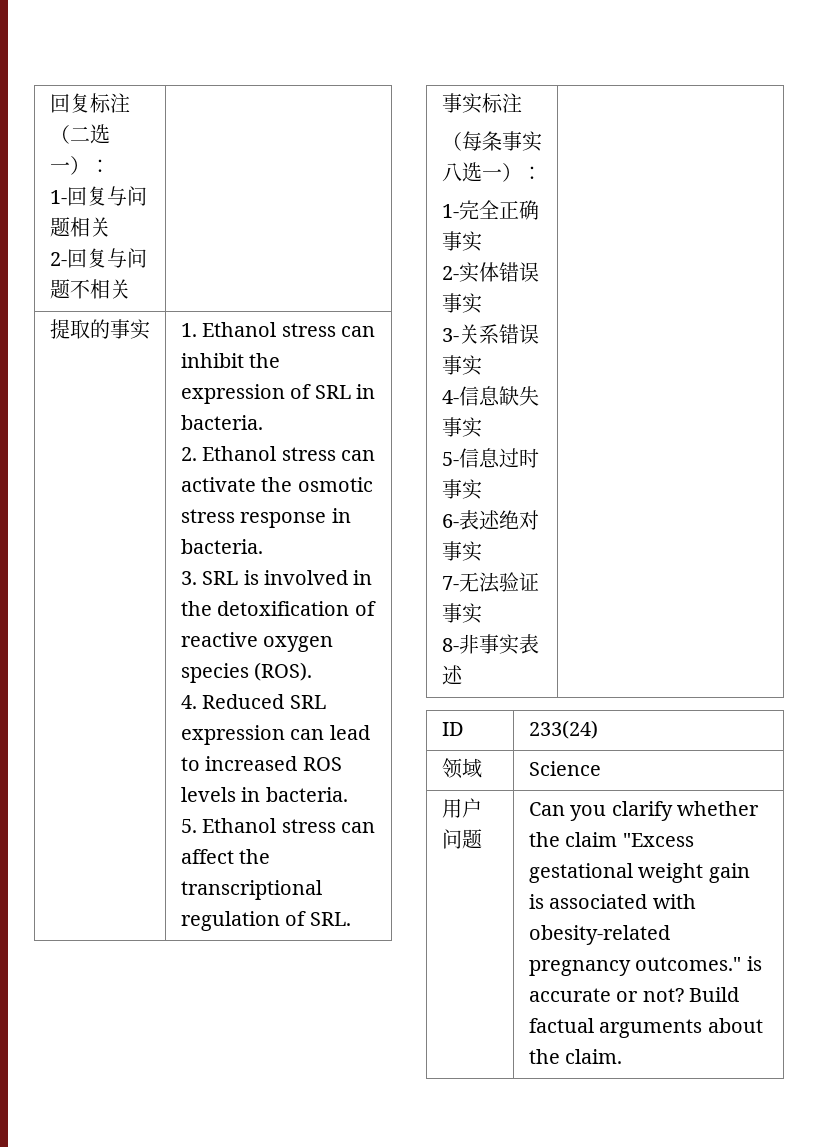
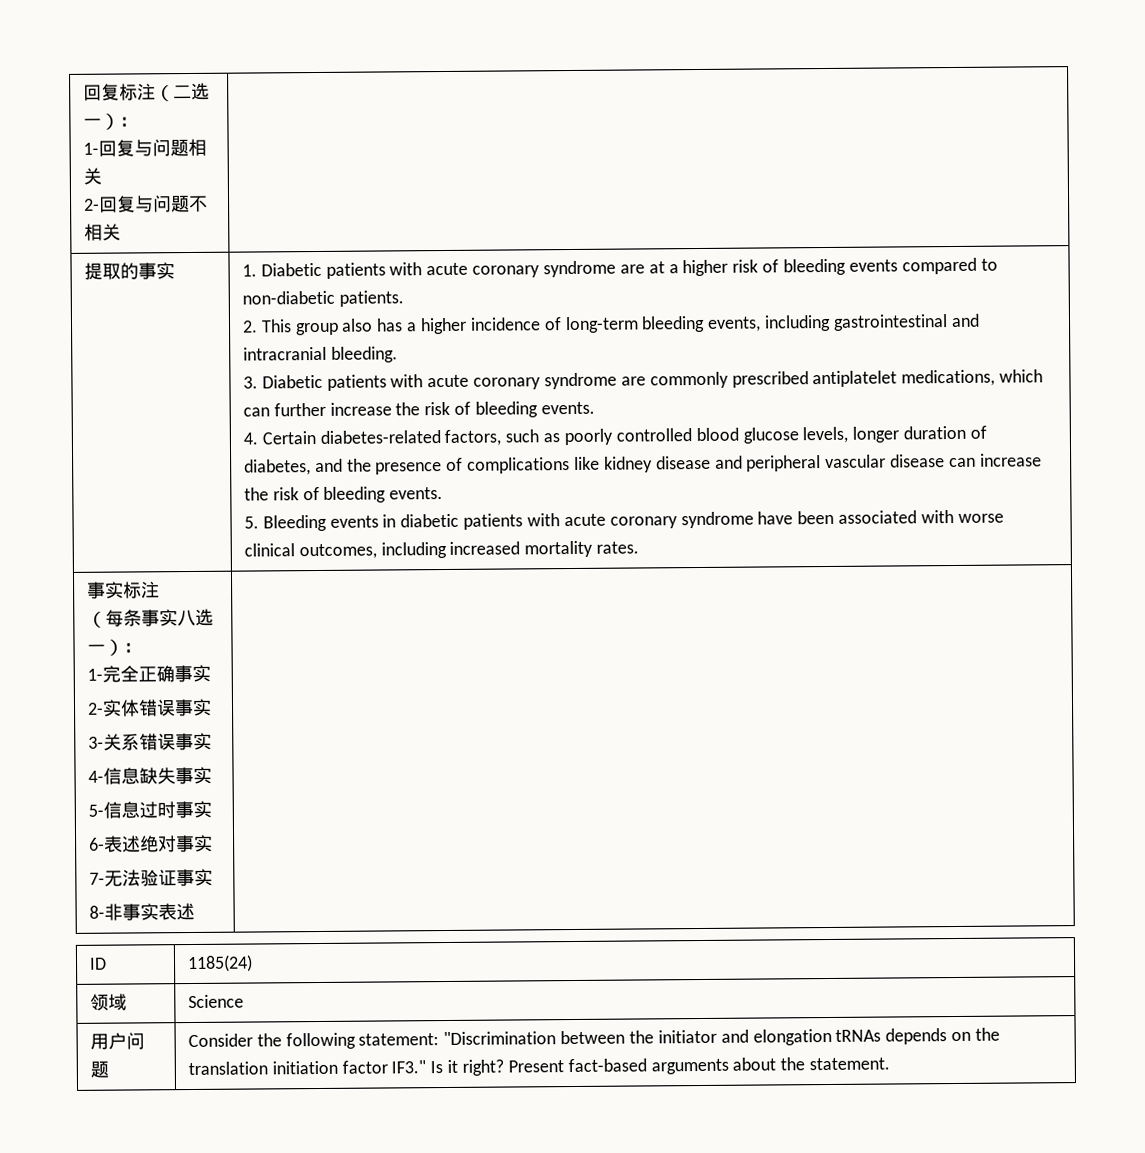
[202,322,375,337] [180,353,281,368] [180,384,375,404] [180,415,263,430] [180,446,375,461] [180,477,373,492] [180,508,351,528] [180,539,263,554] [180,570,373,585] [180,601,376,616] [180,632,334,652] [180,662,313,683] [180,694,326,709] [180,725,370,745] [180,756,342,771] [180,787,348,802] [180,818,375,833] [180,849,271,864] [180,880,322,900] [180,911,351,931] Ethanol stress can inhibit the expression of SRL in bacteria. // 2. Ethanol stress can activate the osmotic stress response in bacteria. // 3. SRL is involved in the detoxification of reactive oxygen species (ROS). // 4. Reduced SRL expression can lead to increased ROS levels in bacteria. // 5. Ethanol stress can affect the transcriptional regulation of SRL. -> [260,257,998,279] [241,290,404,307] [241,313,980,336] [242,346,398,363] [242,369,1044,391] [242,401,595,418] [242,425,988,446] [243,453,1042,476] [243,486,444,503] [243,509,1004,532] [243,540,640,560] Diabetic patients with acute coronary syndrome are at a higher risk of bleeding events compared to non-diabetic patients. // 2. This group also has a higher incidence of long-term bleeding events, including gastrointestinal and intracranial bleeding. // 3. Diabetic patients with acute coronary syndrome are commonly prescribed antiplatelet medications, which can further increase the risk of bleeding events. // 4. Certain diabetes-related factors, such as poorly controlled blood glucose levels, longer duration of diabetes, and the presence of complications like kidney disease and peripheral vascular disease can increase the risk of bleeding events. // 5. Bleeding events in diabetic patients with acute coronary syndrome have been associated with worse clinical outcomes, including increased mortality rates.
[528,720,598,739] 233(24) -> [186,954,253,973] 1185(24)
[528,801,759,821] [528,832,694,847] [528,863,750,883] [528,894,696,909] [528,925,670,945] [528,956,762,976] [528,987,739,1002] [528,1018,594,1033] Can you clarify whether the claim "Excess gestational weight gain is associated with obesity-related pregnancy outcomes." is accurate or not? Build factual -> [187,1027,1001,1050] [187,1058,647,1076] Consider the following statement: "Discrimination between the initiator and elongation tRNAs depends on the translation initiation factor IF3." Is it right? Present fact-based
[565,1049,623,1064] claim. -> [809,1057,891,1071] statement.

